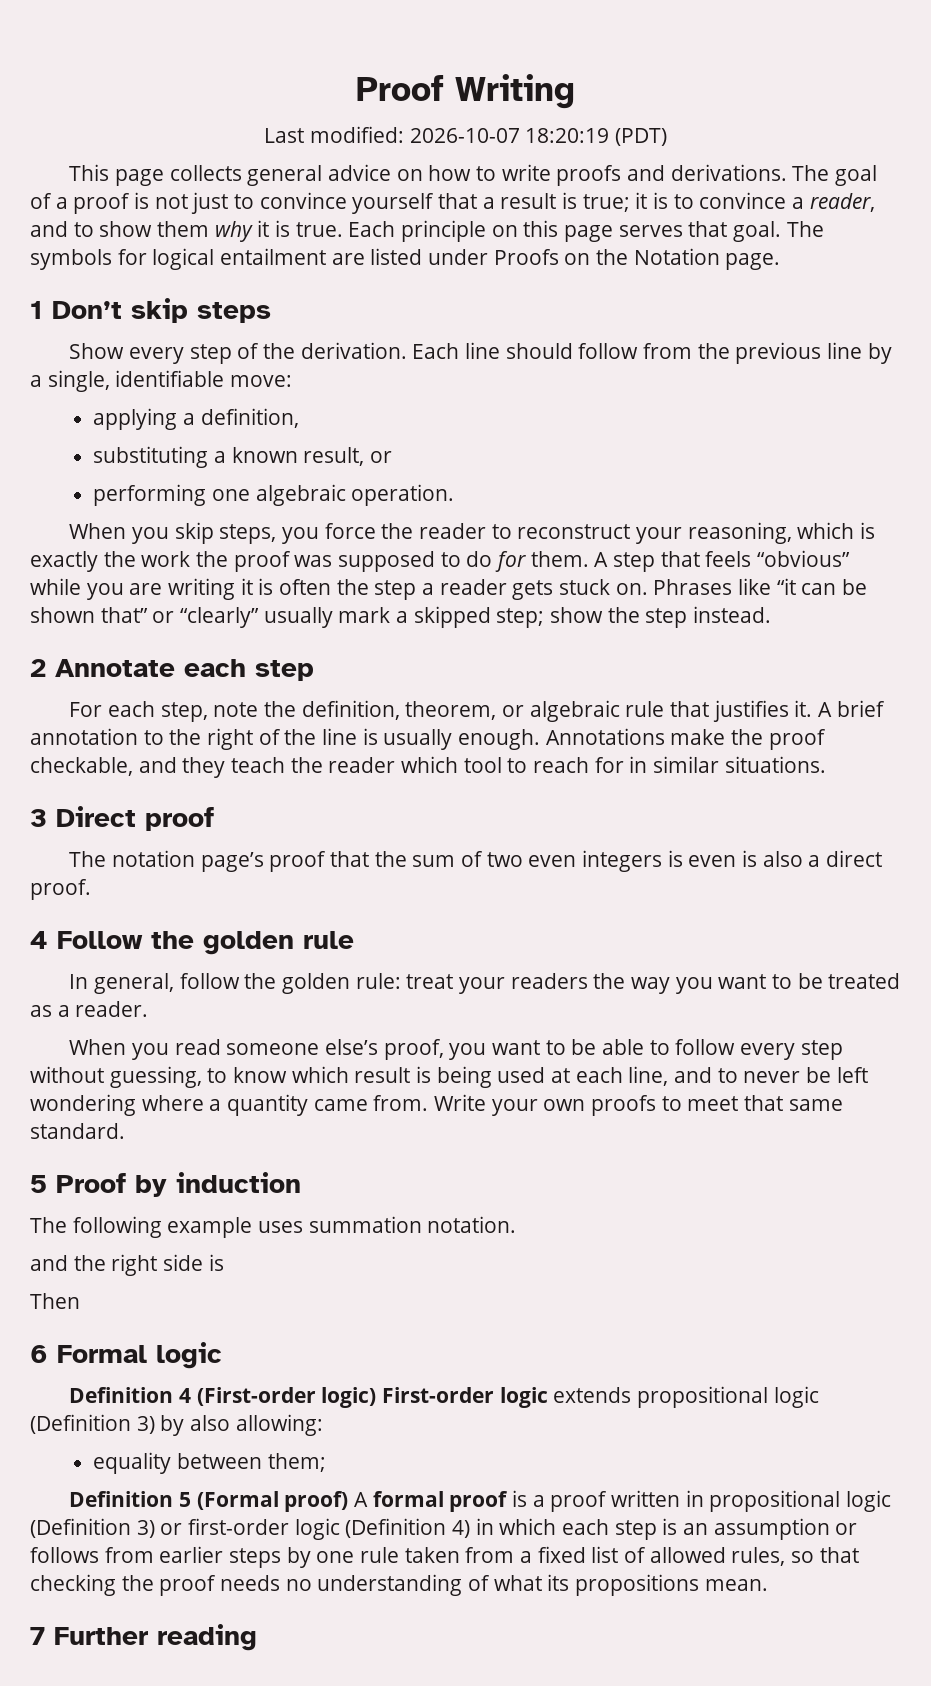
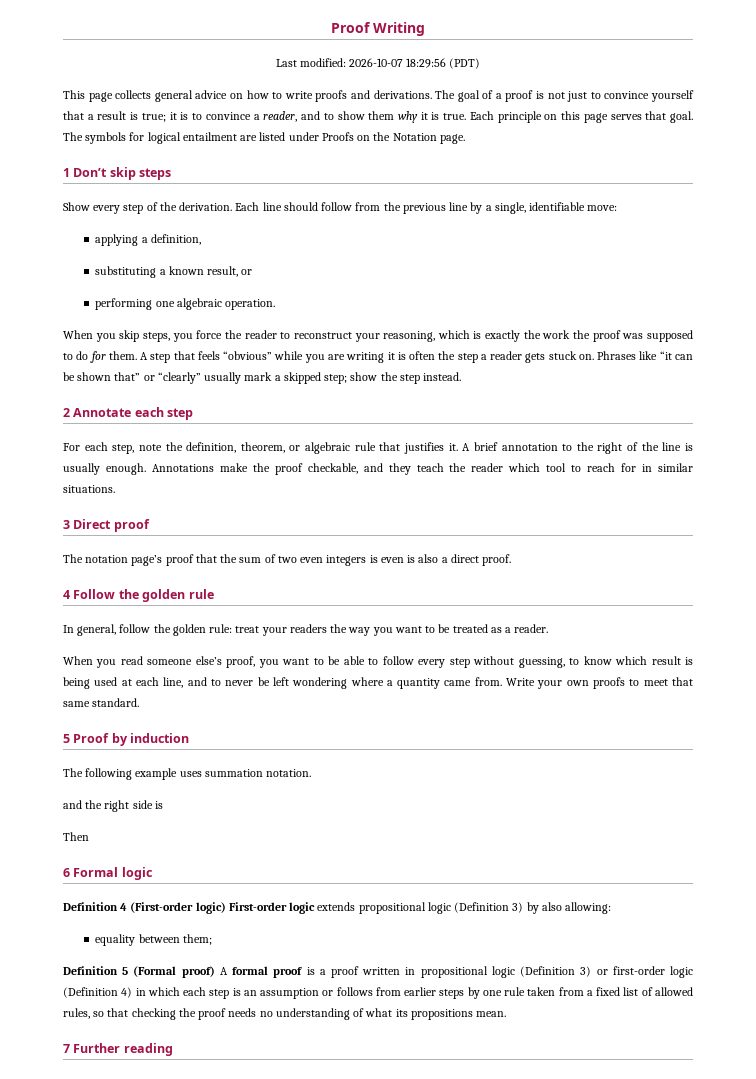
[525,128,610,143] 18:20:19 -> [406,58,447,68] 18:29:56

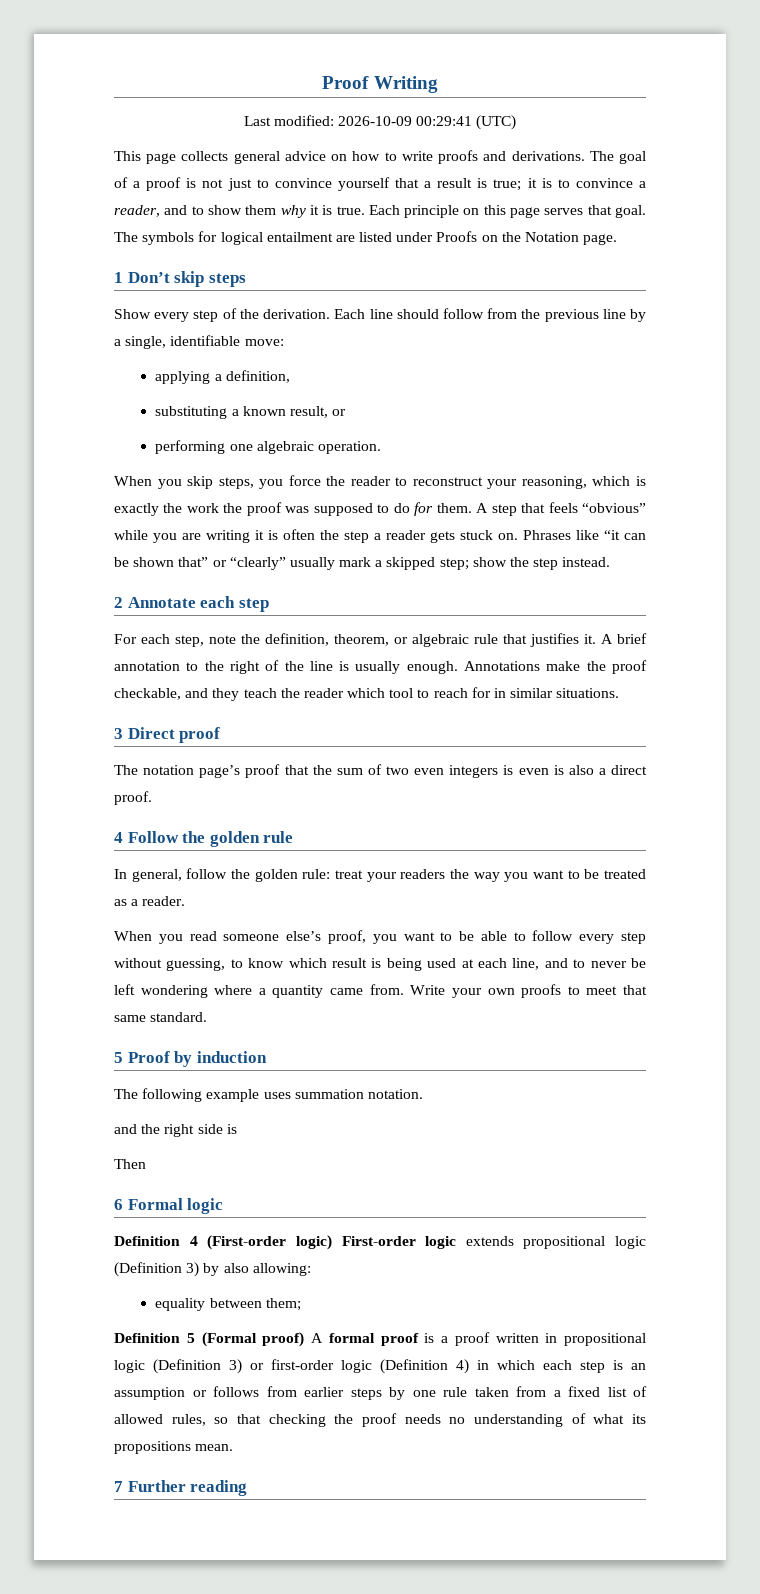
[349,58,481,69] 2026-10-07 18:29:56 (PDT) -> [338,115,517,130] 2026-10-09 00:29:41 (UTC)

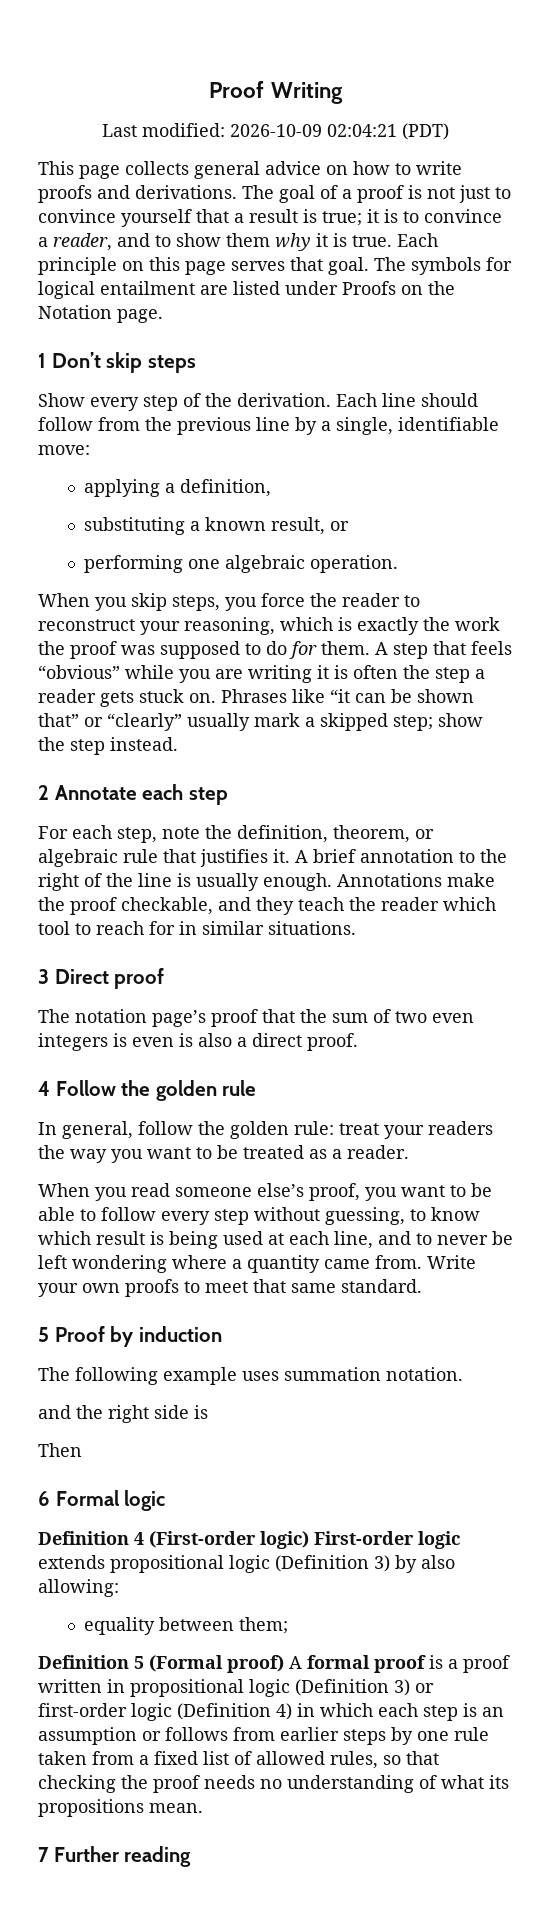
[416,115,517,130] 00:29:41 (UTC) -> [327,123,449,140] 02:04:21 (PDT)

